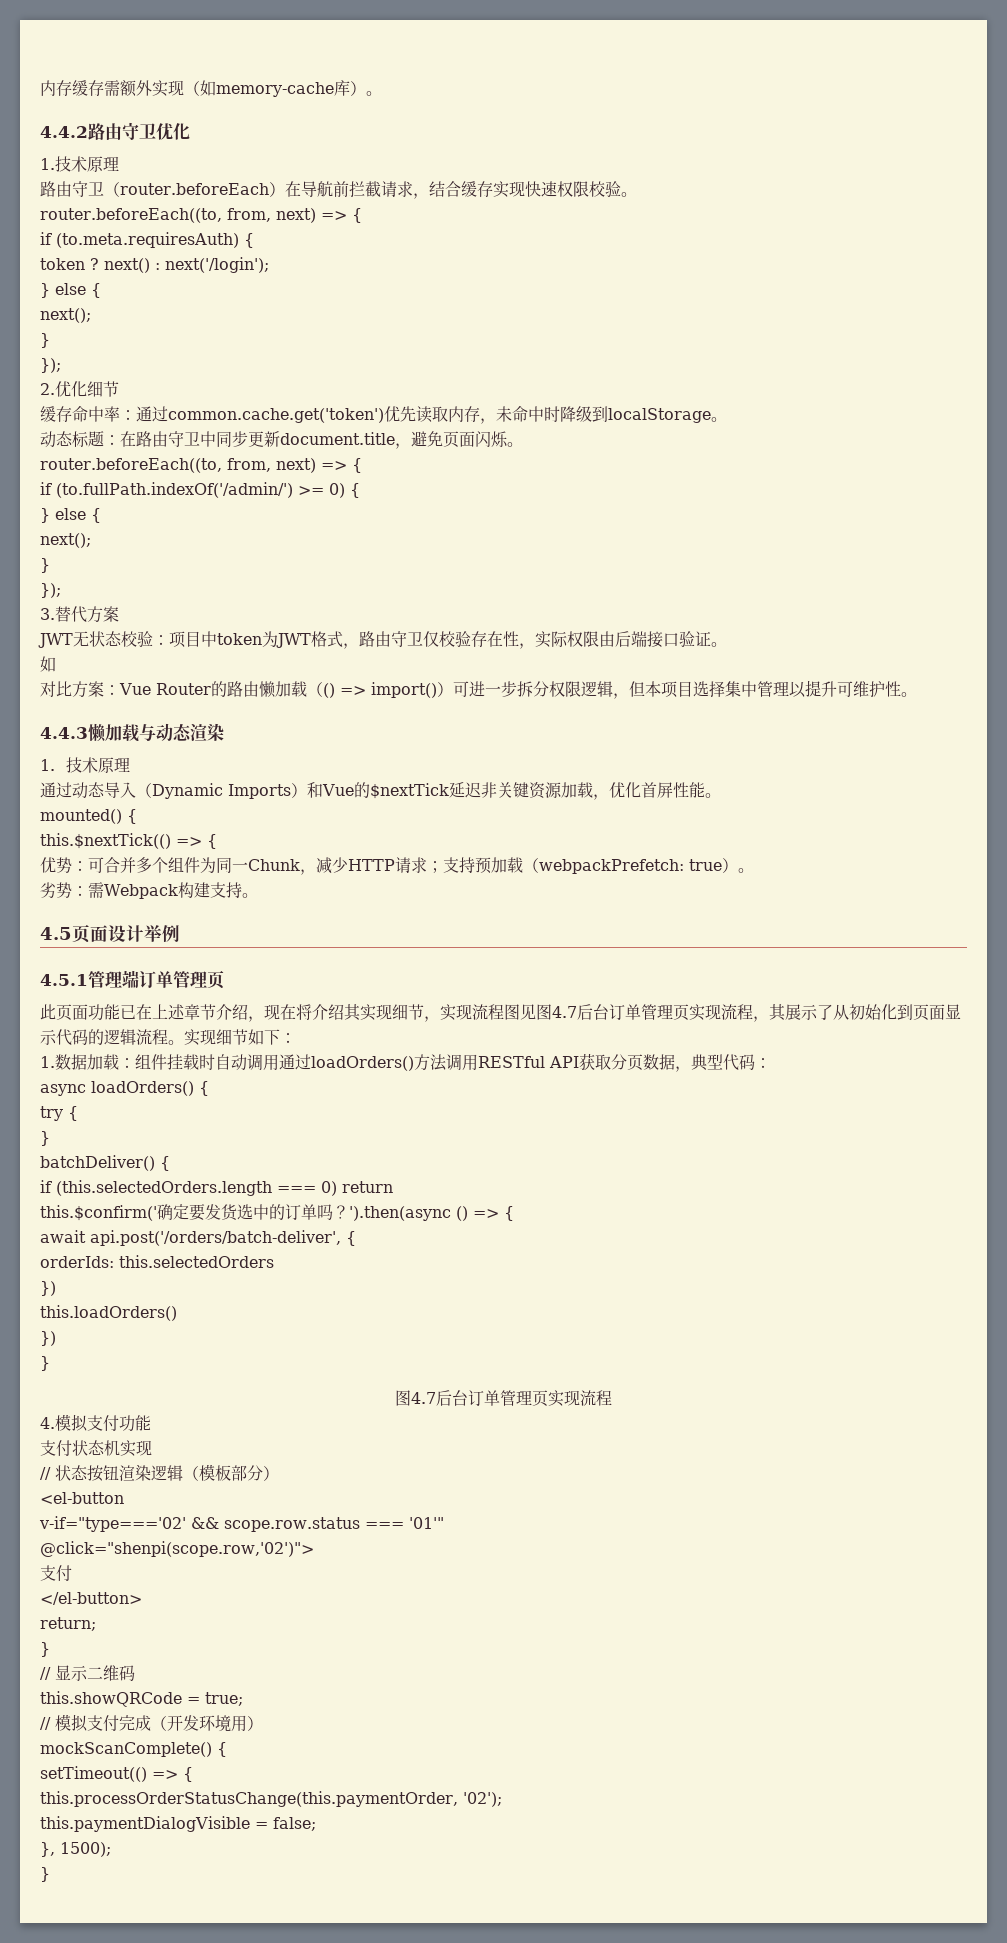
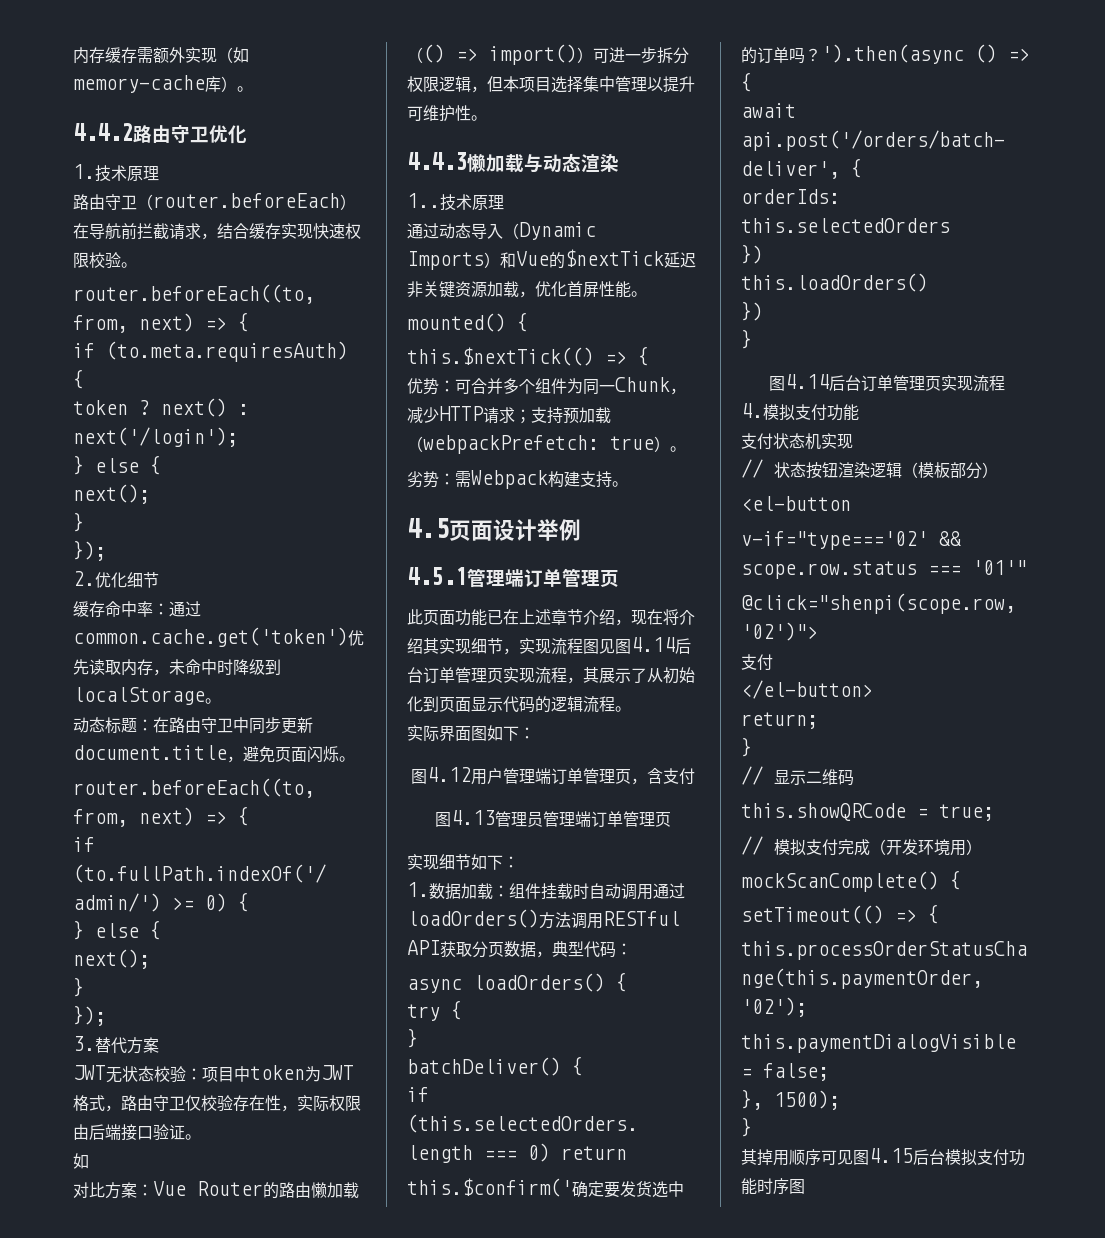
[40,759,55,771] 1. -> [407,193,440,208] 1..
[552,1006,577,1018] 4.7 -> [631,637,675,652] 4.14
(184, 1042) none -> [407,725,535,742] [410,767,695,785] [434,810,671,827] // 实际界面图如下： // 图4.12用户管理端订单管理页，含支付 // 图4.13管理员管理端订单管理页 //
[411,1392,436,1404] 4.7 -> [784,374,829,389] 4.14
(50, 1874) none -> [741,1148,1025,1166] [741,1178,805,1195] // 其掉用顺序可见图4.15后台模拟支付功能时序图

